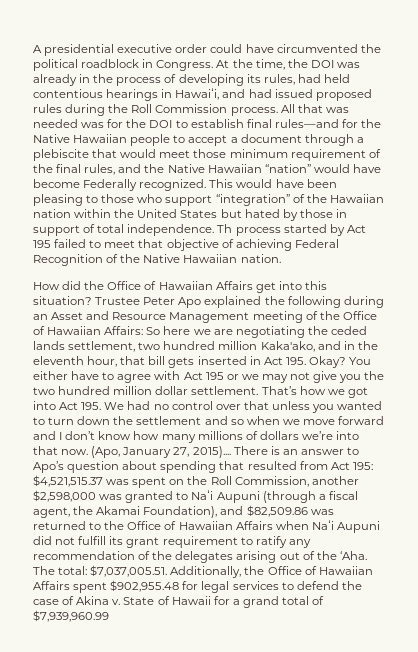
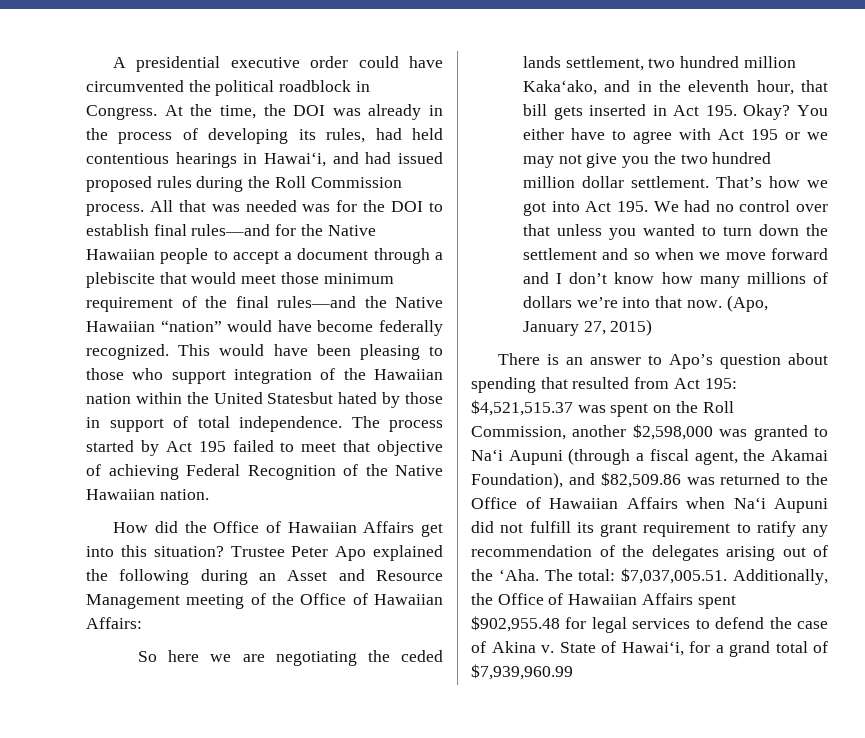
[84,164,142,175] rules, and -> [277,296,356,308] rules—and
[83,179,138,191] Federally -> [379,320,443,336] federally
[215,194,290,206] “integration” -> [234,369,312,384] integration
[180,209,242,218] States but -> [267,392,334,404] Statesbut
[217,224,233,233] Th -> [351,416,380,428] The
(144, 330) none -> (142, 623) //
[260,341,315,352] Kaka'ako, -> [523,80,598,95] Kakaʻako,
[192,446,231,458] 2015).... -> [610,319,653,336] 2015) //
[171,596,211,605] Hawaii -> [621,641,684,656] Hawaiʻi,

